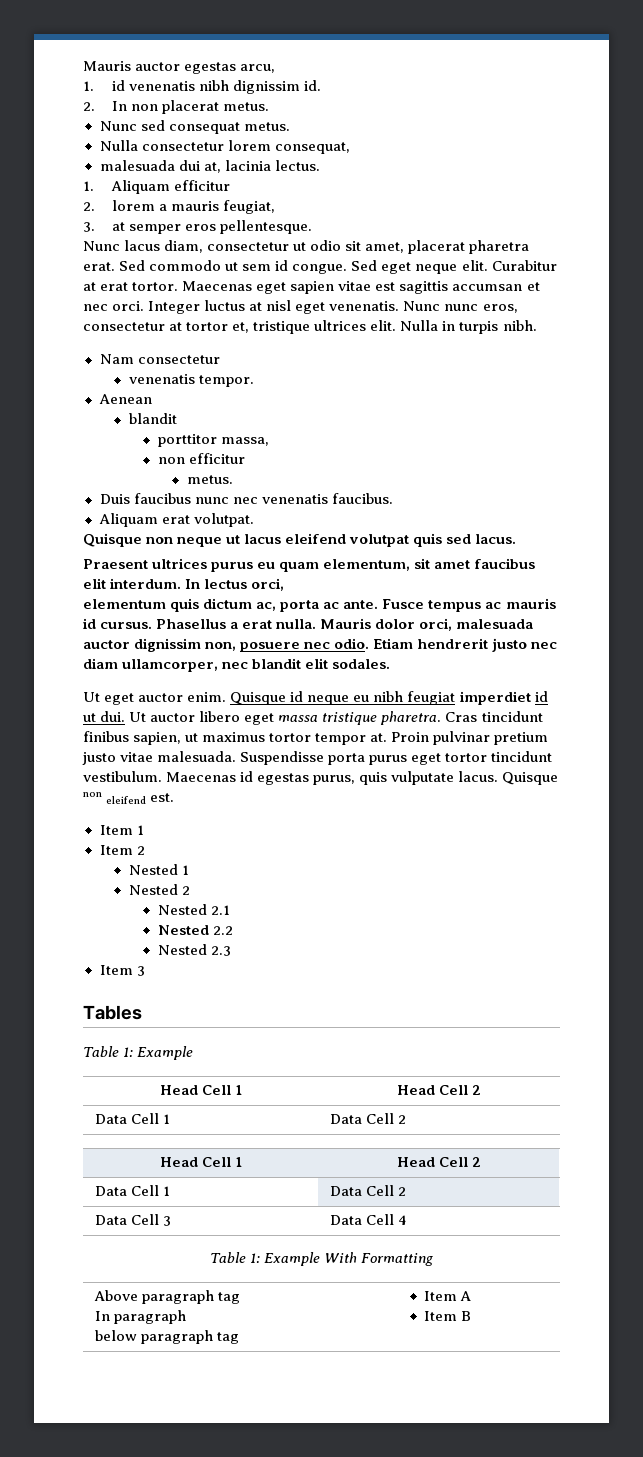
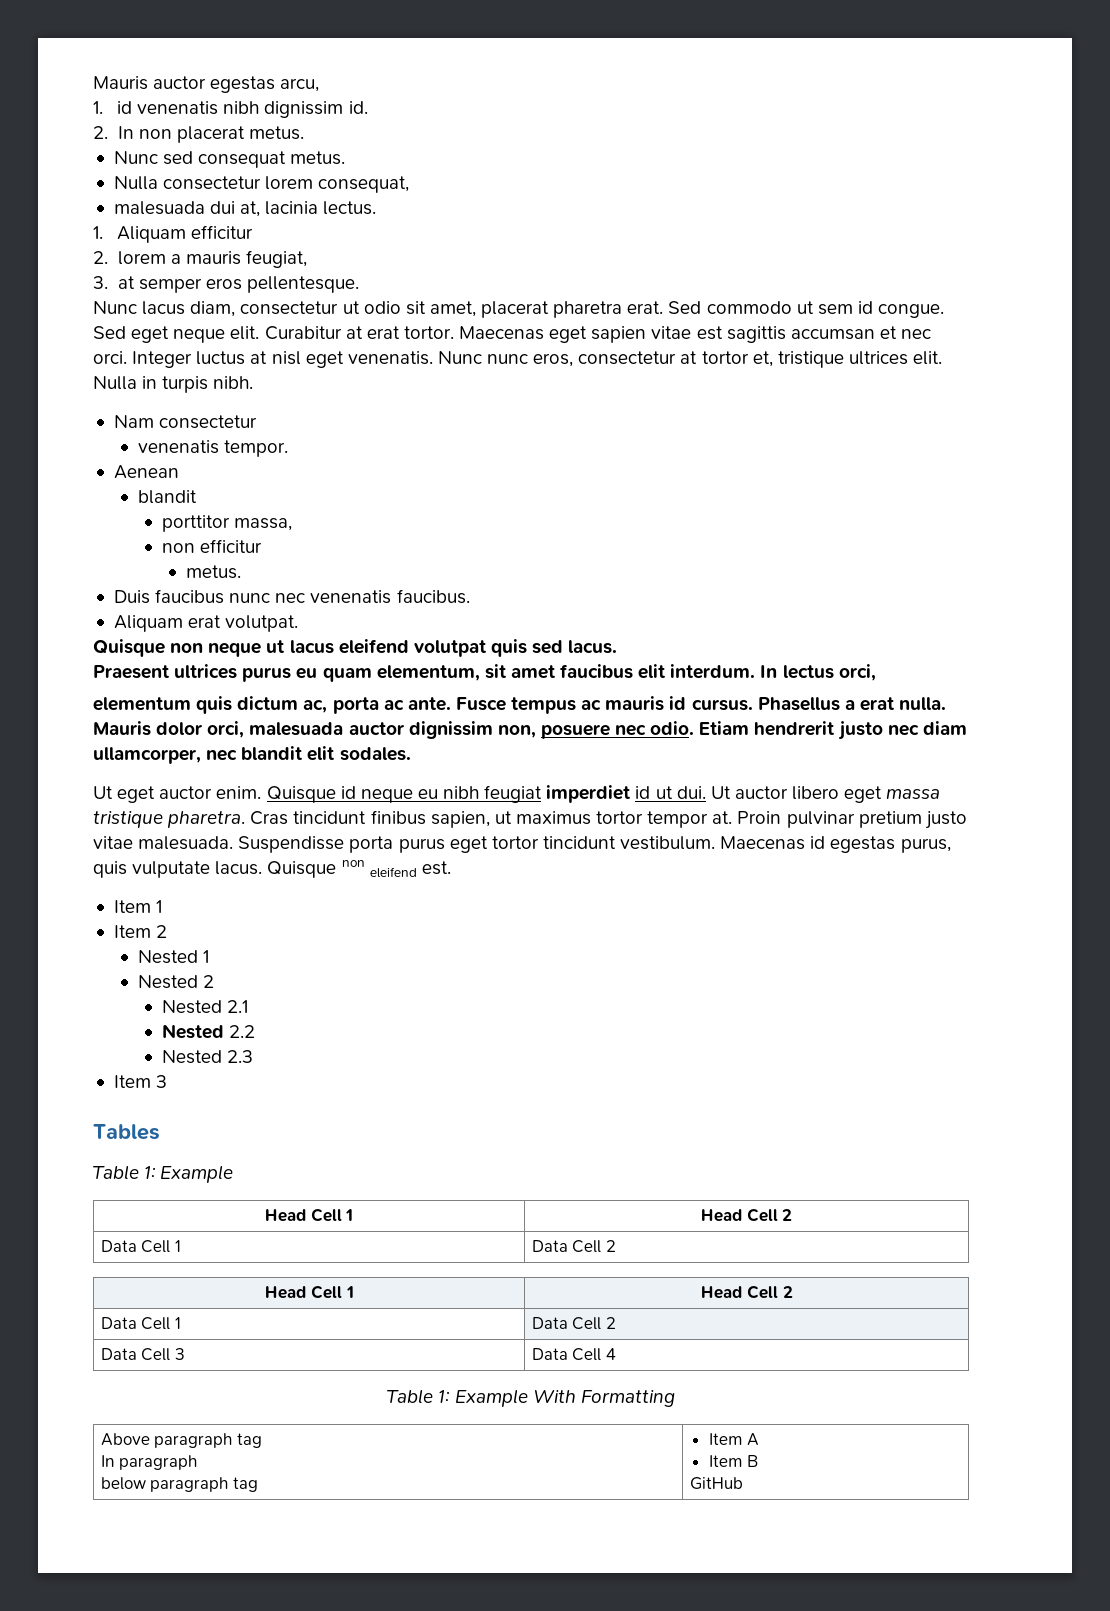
(472, 1316) none -> [689,1477,743,1490] // GitHub

